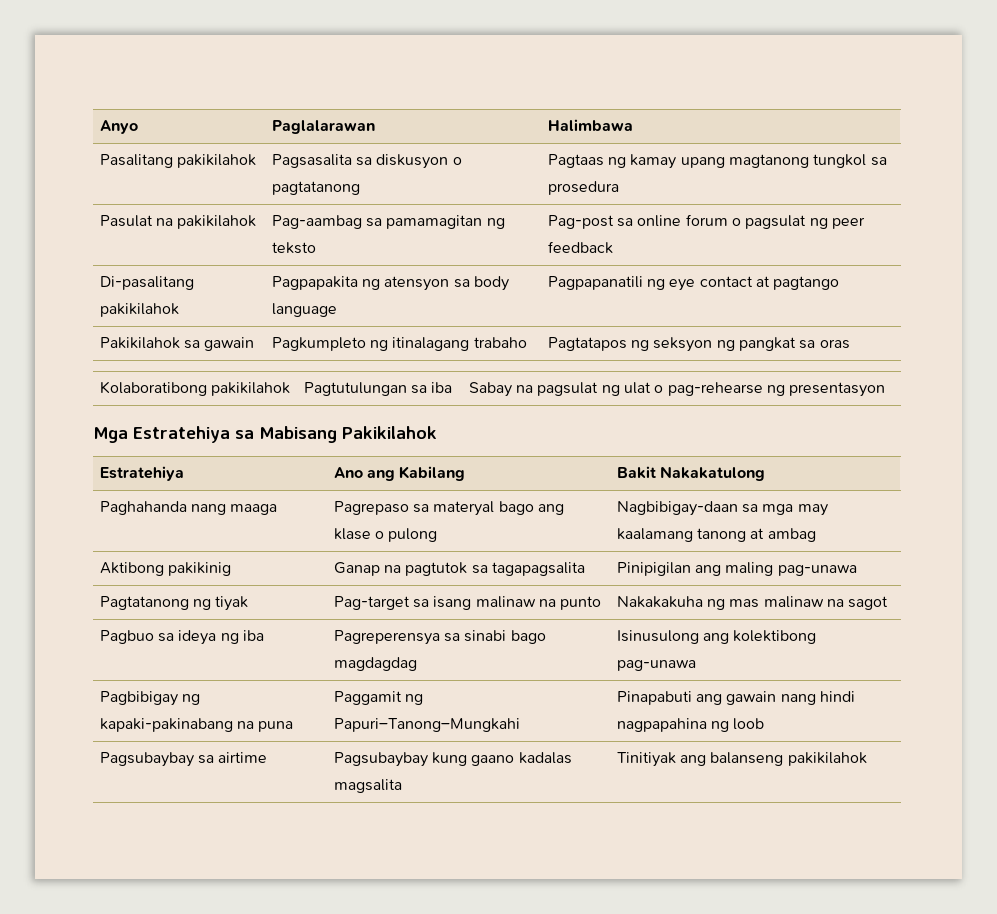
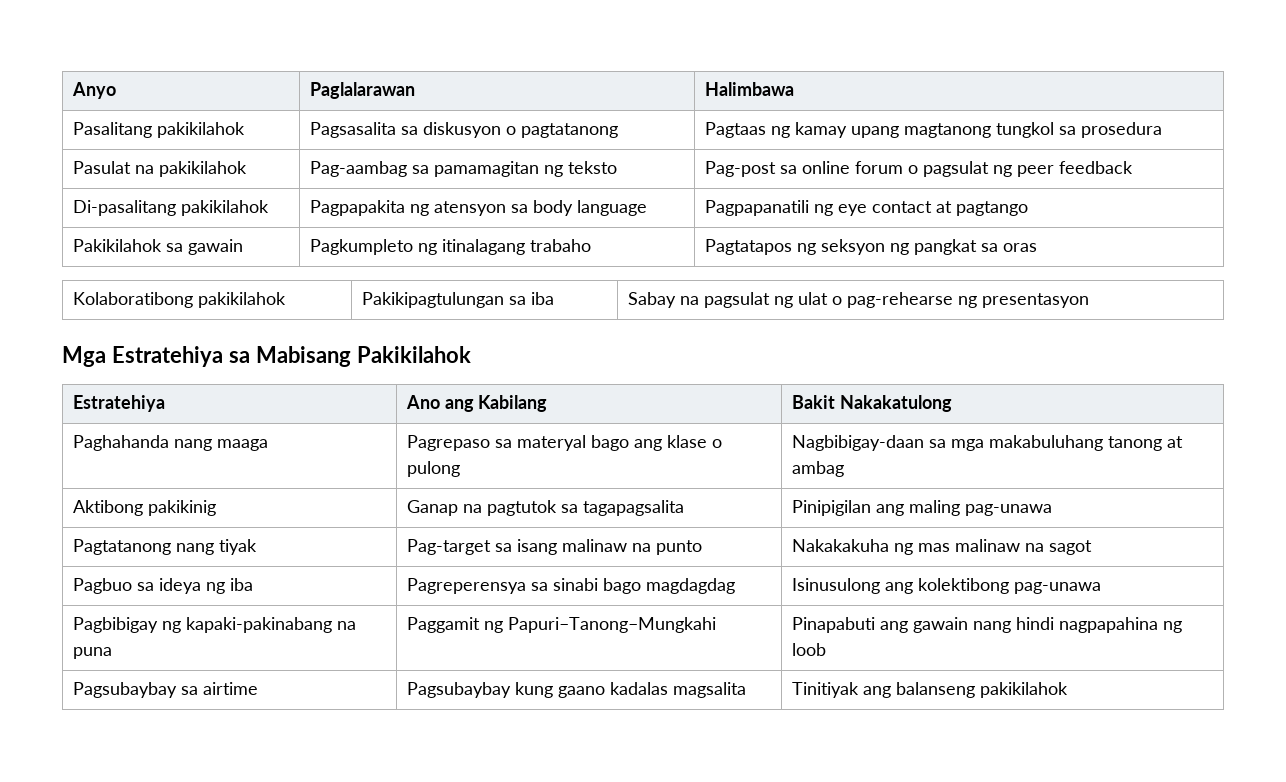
[303,382,407,396] Pagtutulungan -> [361,292,504,308] Pakikipagtulungan
[797,504,828,516] [616,528,693,542] may kaalamang -> [988,435,1103,451] makabuluhang
[193,599,212,610] ng -> [175,543,214,555] nang

